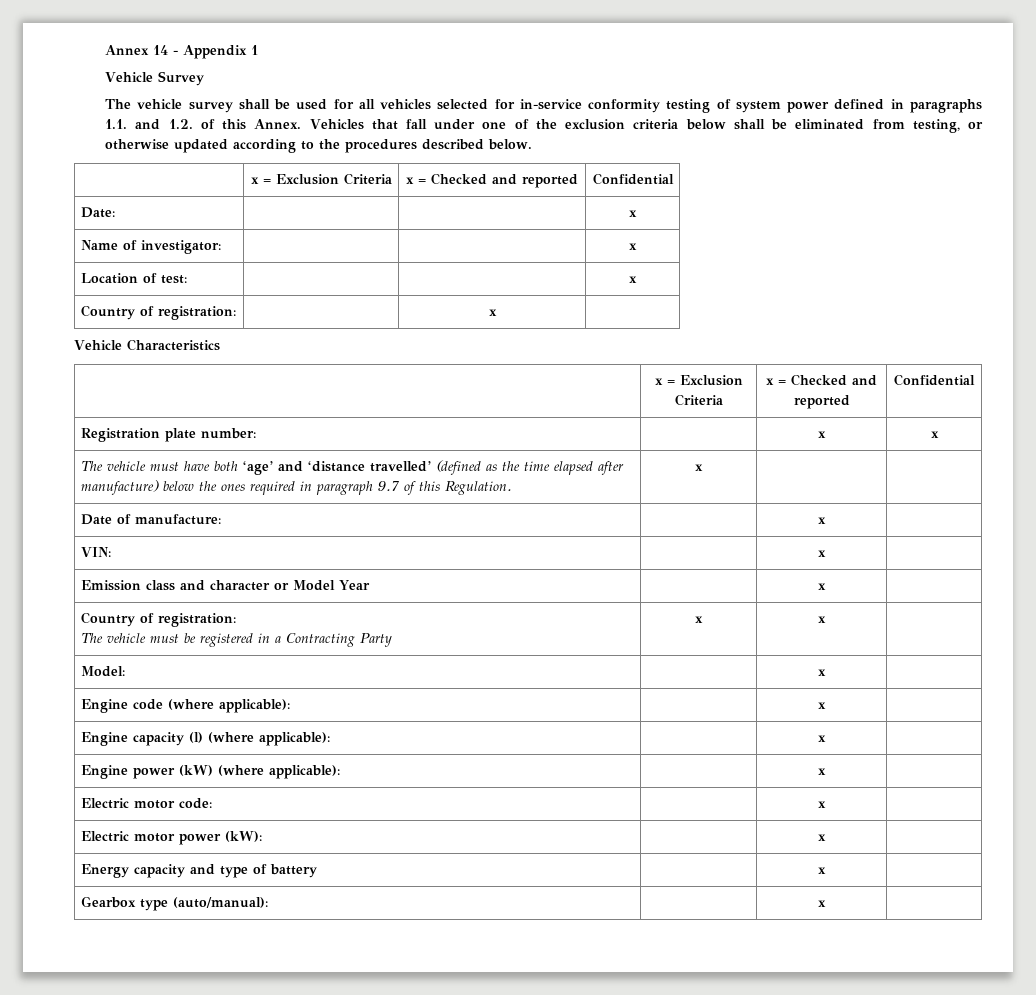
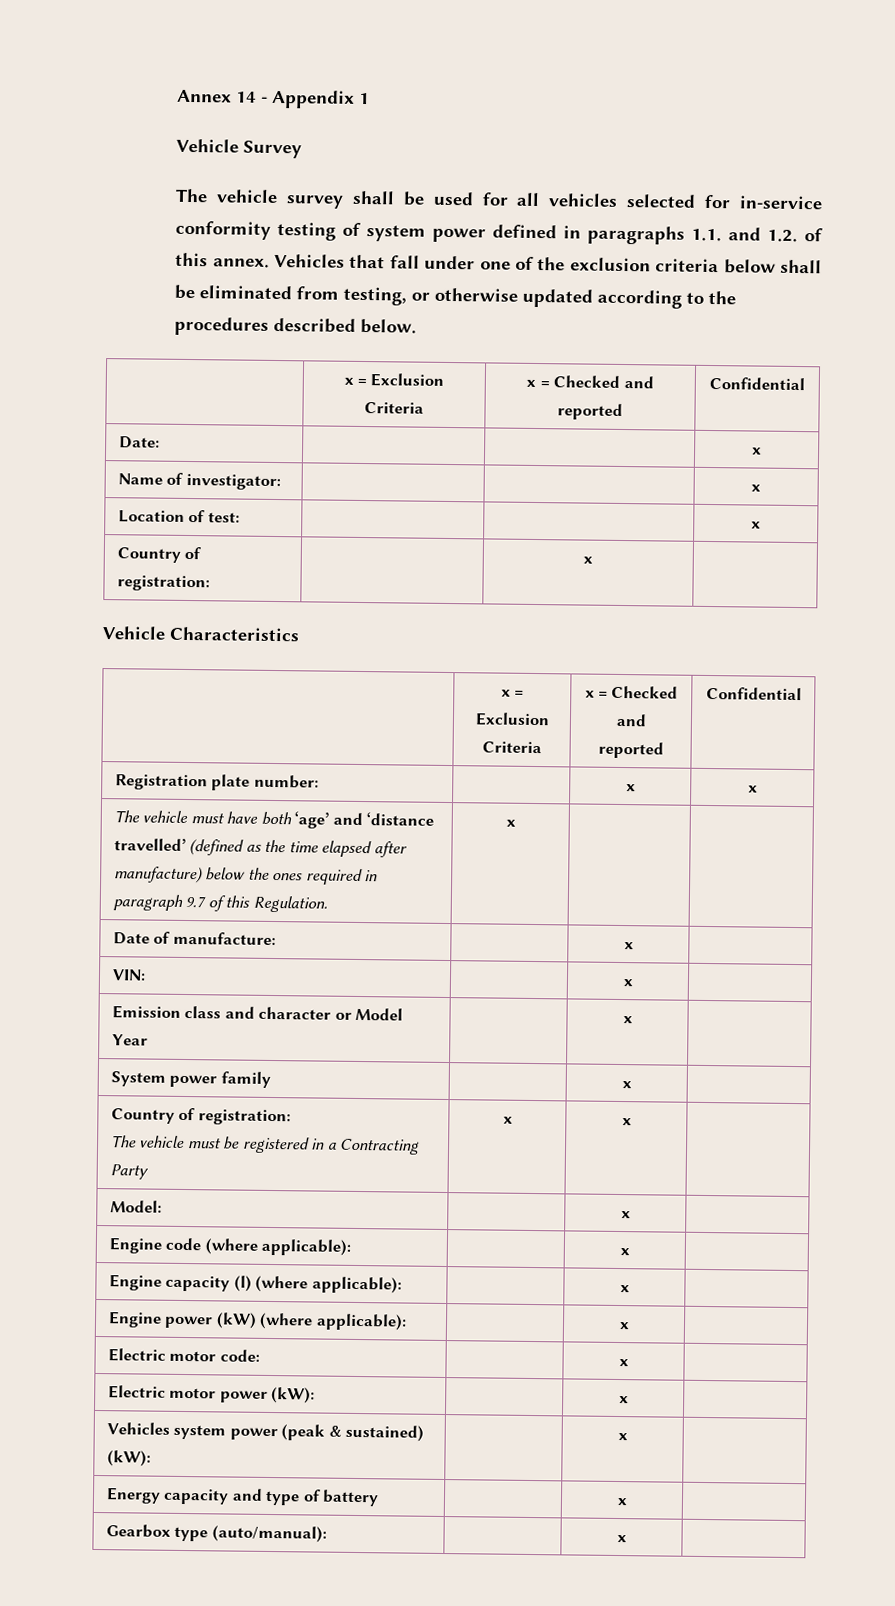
[254,119,302,129] Annex. -> [212,258,270,268] annex.
(826, 586) none -> [110,1071,271,1088] [621,1081,632,1089] // System power family | | x |
(826, 837) none -> [106,1422,425,1442] [106,1450,151,1467] [617,1433,628,1441] // Vehicles system power (peak & sustained) (kW): | | x |

